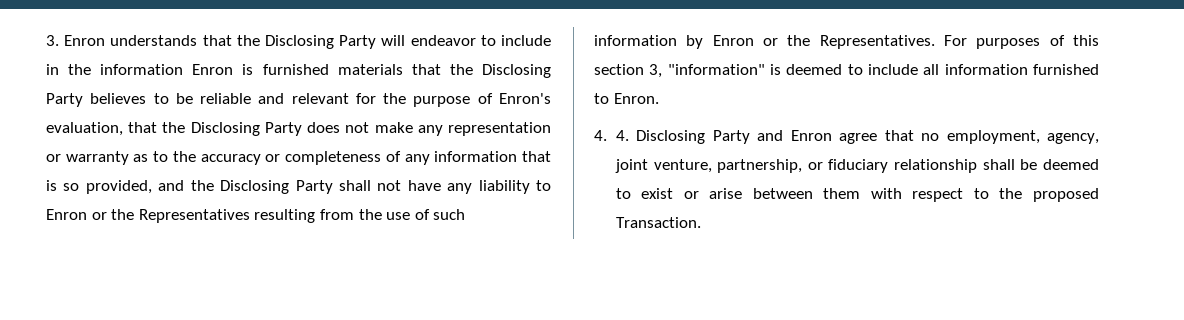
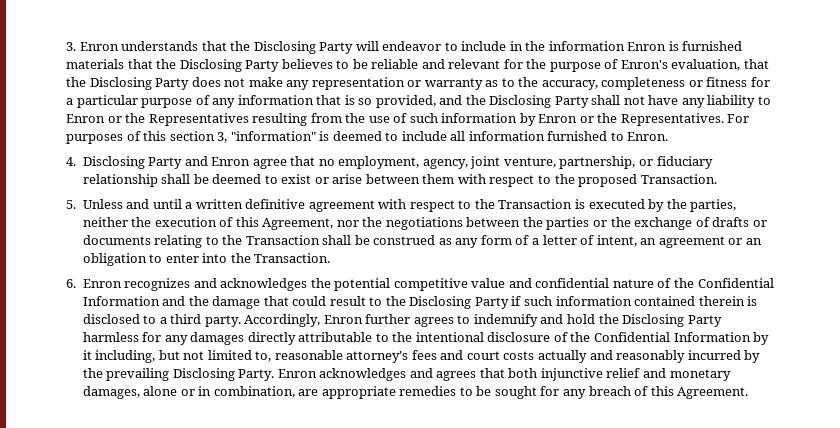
[200,151,382,165] accuracy or completeness -> [541,77,770,90] [66,95,193,108] accuracy, completeness or fitness for a particular purpose
[615,130,629,141] 4. -> (76, 161) none
(701, 222) none -> [66,199,737,212] [82,217,767,230] [82,235,762,248] [82,253,331,266] [66,278,774,291] [82,296,758,309] [82,314,722,327] [82,332,770,345] [82,350,761,363] [82,368,731,381] [82,386,749,399] // 5. Unless and until a written definitive agreement with respect to the Transaction is executed by the parties, neither the execution of this Agreement, nor the negotiations between the parties or the exchange of drafts or documents relating to the Transaction shall be construed as any form of a letter of intent, an agreement or an obligation to enter into the Transaction. // 6. Enron recognizes and acknowledges the potential competitive value and confidential nature of the Confidential Information and the damage that could result to the Disclosing Party if such information contained therein is disclosed to a third party. Accordingly, Enron further agrees to indemnify and hold the Disclosing Party harmless for any damages directly attributable to the intentional disclosure of the Confidential Information by it including, but not limited to, reasonable attorney’s fees and court costs actually and reasonably incurred by the prevailing Disclosing Party. Enron acknowledges and agrees that both injunctive relief and monetary damages, alone or in combination, are appropriate remedies to be sought for any breach of this Agreement.

